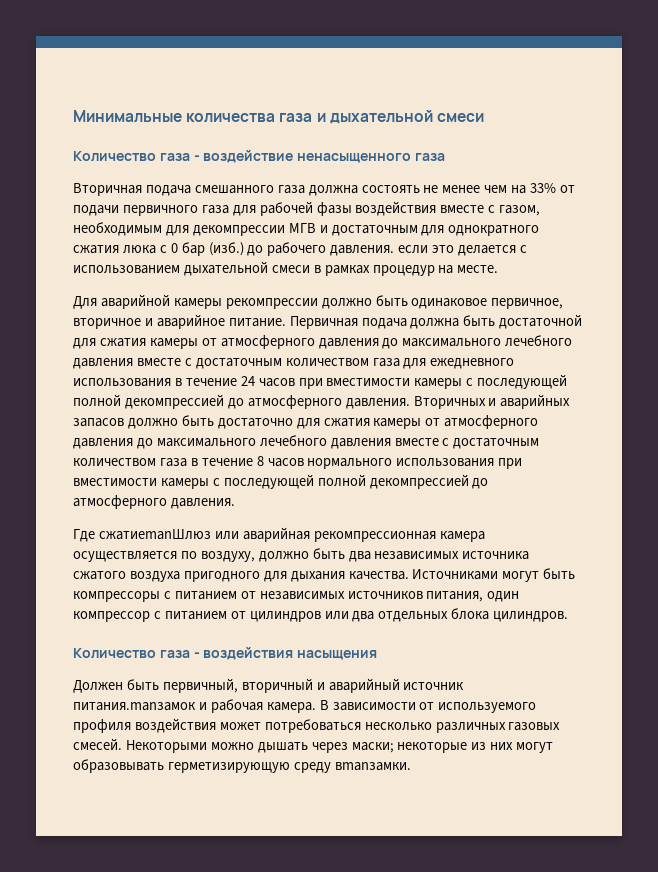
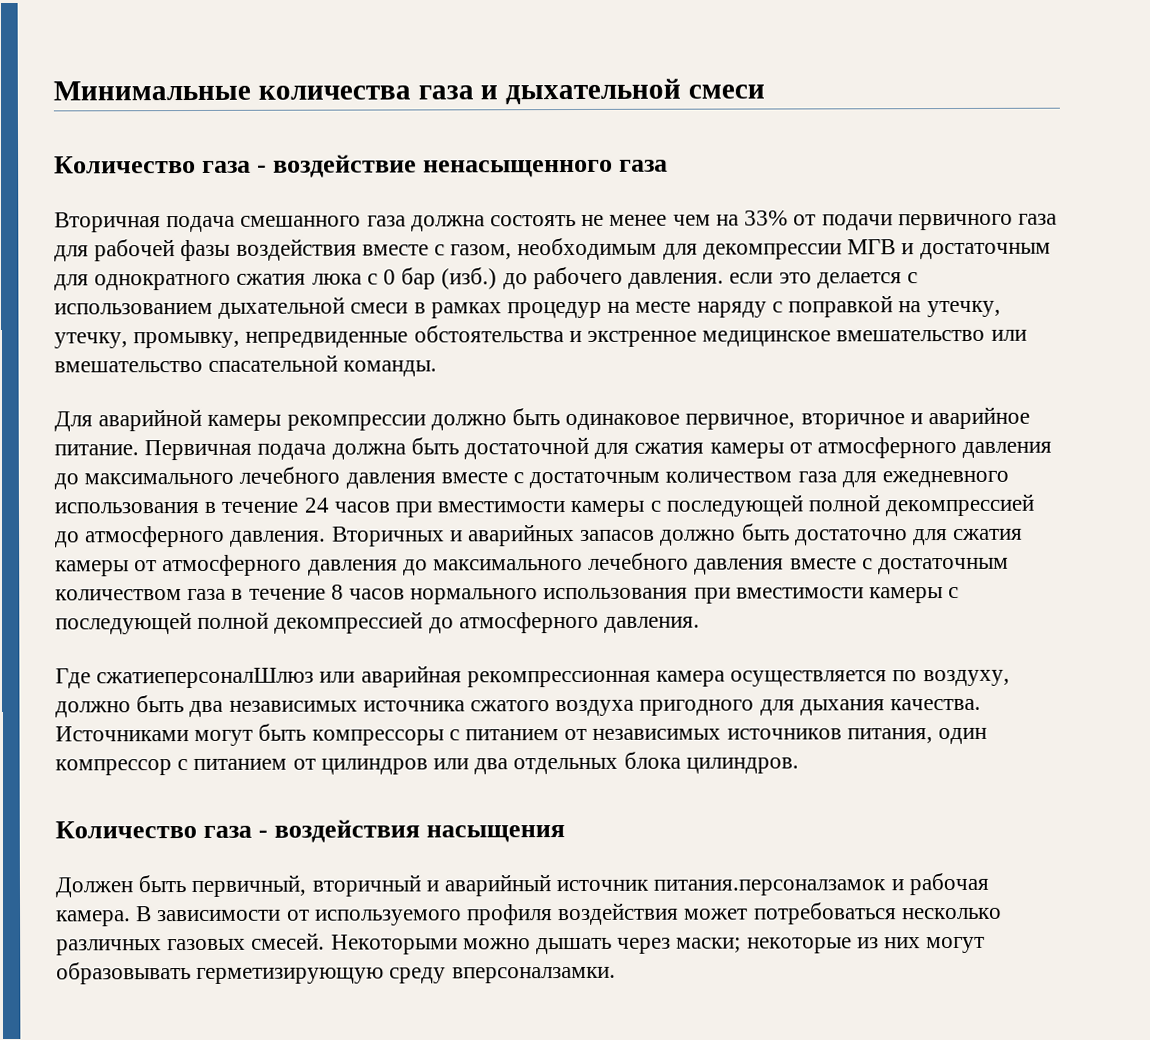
[457,265,499,273] месте. -> [635,295,1001,318] [54,325,1027,349] [54,354,438,377] месте наряду с поправкой на утечку, утечку, промывку, непредвиденные обстоятельства и экстренное медицинское вмешательство или вмешательство спасательной команды.
[98,529,211,540] сжатиеmanШлюз -> [96,667,315,689] сжатиеперсоналШлюз
[73,702,196,711] питания.manзамок -> [653,879,887,896] питания.персоналзамок
[334,762,411,771] вmanзамки. -> [451,966,616,984] вперсоналзамки.

